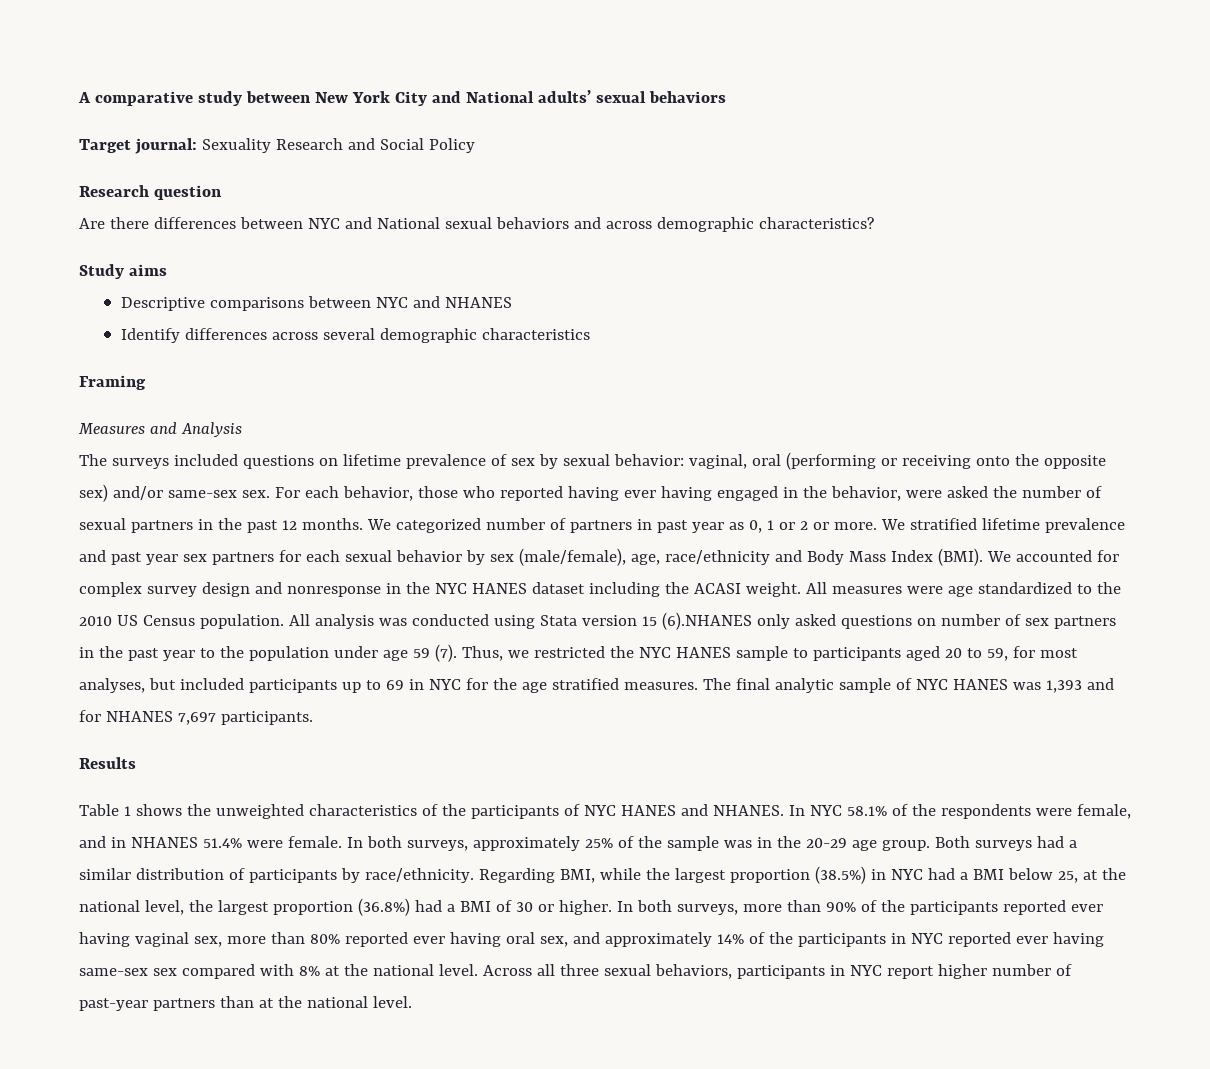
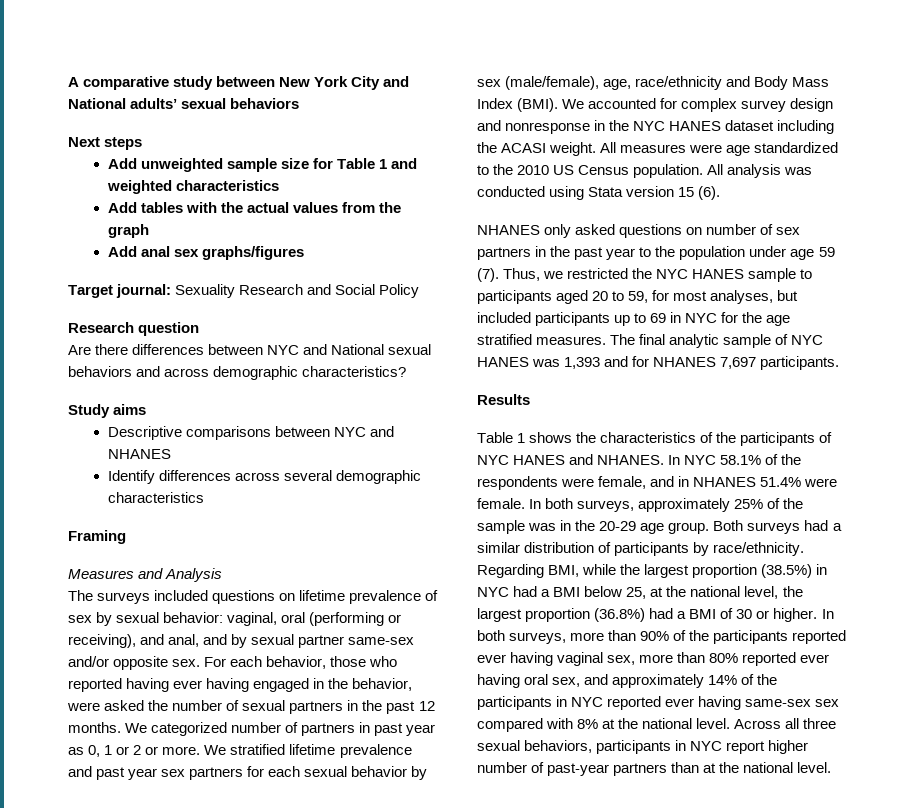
(726, 97) none -> [68,137,143,150] [107,158,417,172] [106,180,279,194] [107,202,401,213] [107,224,149,238] [107,246,304,260] // Next steps // Add unweighted sample size for Table 1 and weighted characteristics // Add tables with the actual values from the graph // Add anal sex graphs/figures
[901,454,1106,469] [79,484,237,502] receiving onto the opposite sex) and/or same-sex -> [68,634,415,648] [68,656,169,670] receiving), and anal, and by sexual partner same-sex and/or opposite
[661,612,752,630] (6).NHANES -> [698,186,721,200] [477,225,540,235] (6). // NHANES
[215,804,304,819] unweighted -> (597, 437) none

